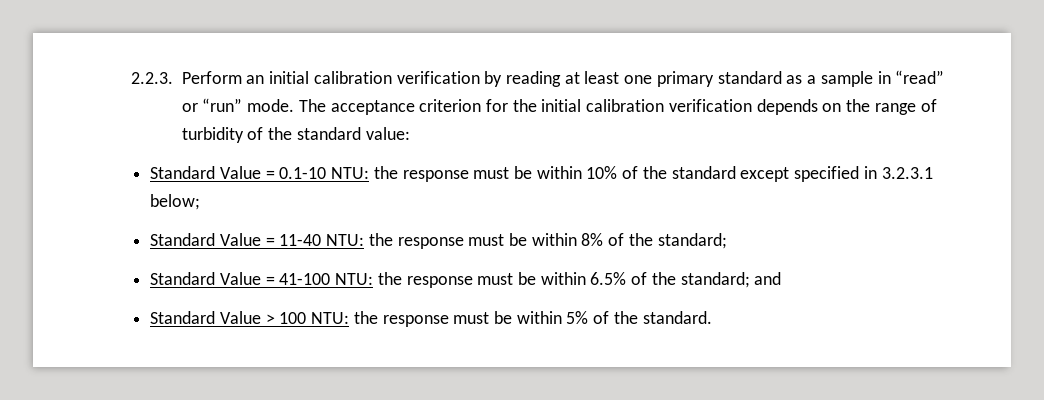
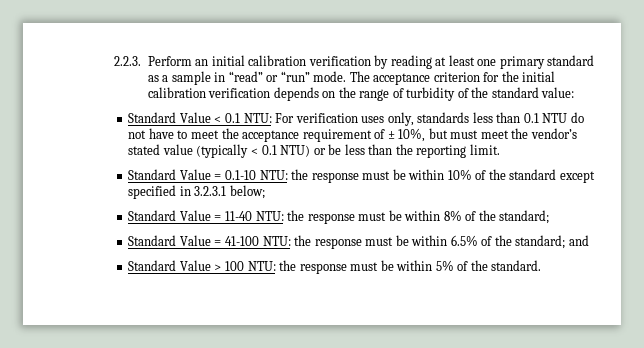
(410, 133) none -> [128,112,584,126] [128,128,577,142] [128,144,500,158] // Standard Value < 0.1 NTU: For verification uses only, standards less than 0.1 NTU do not have to meet the acceptance requirement of ± 10%, but must meet the vendor’s stated value (typically < 0.1 NTU) or be less than the reporting limit.

